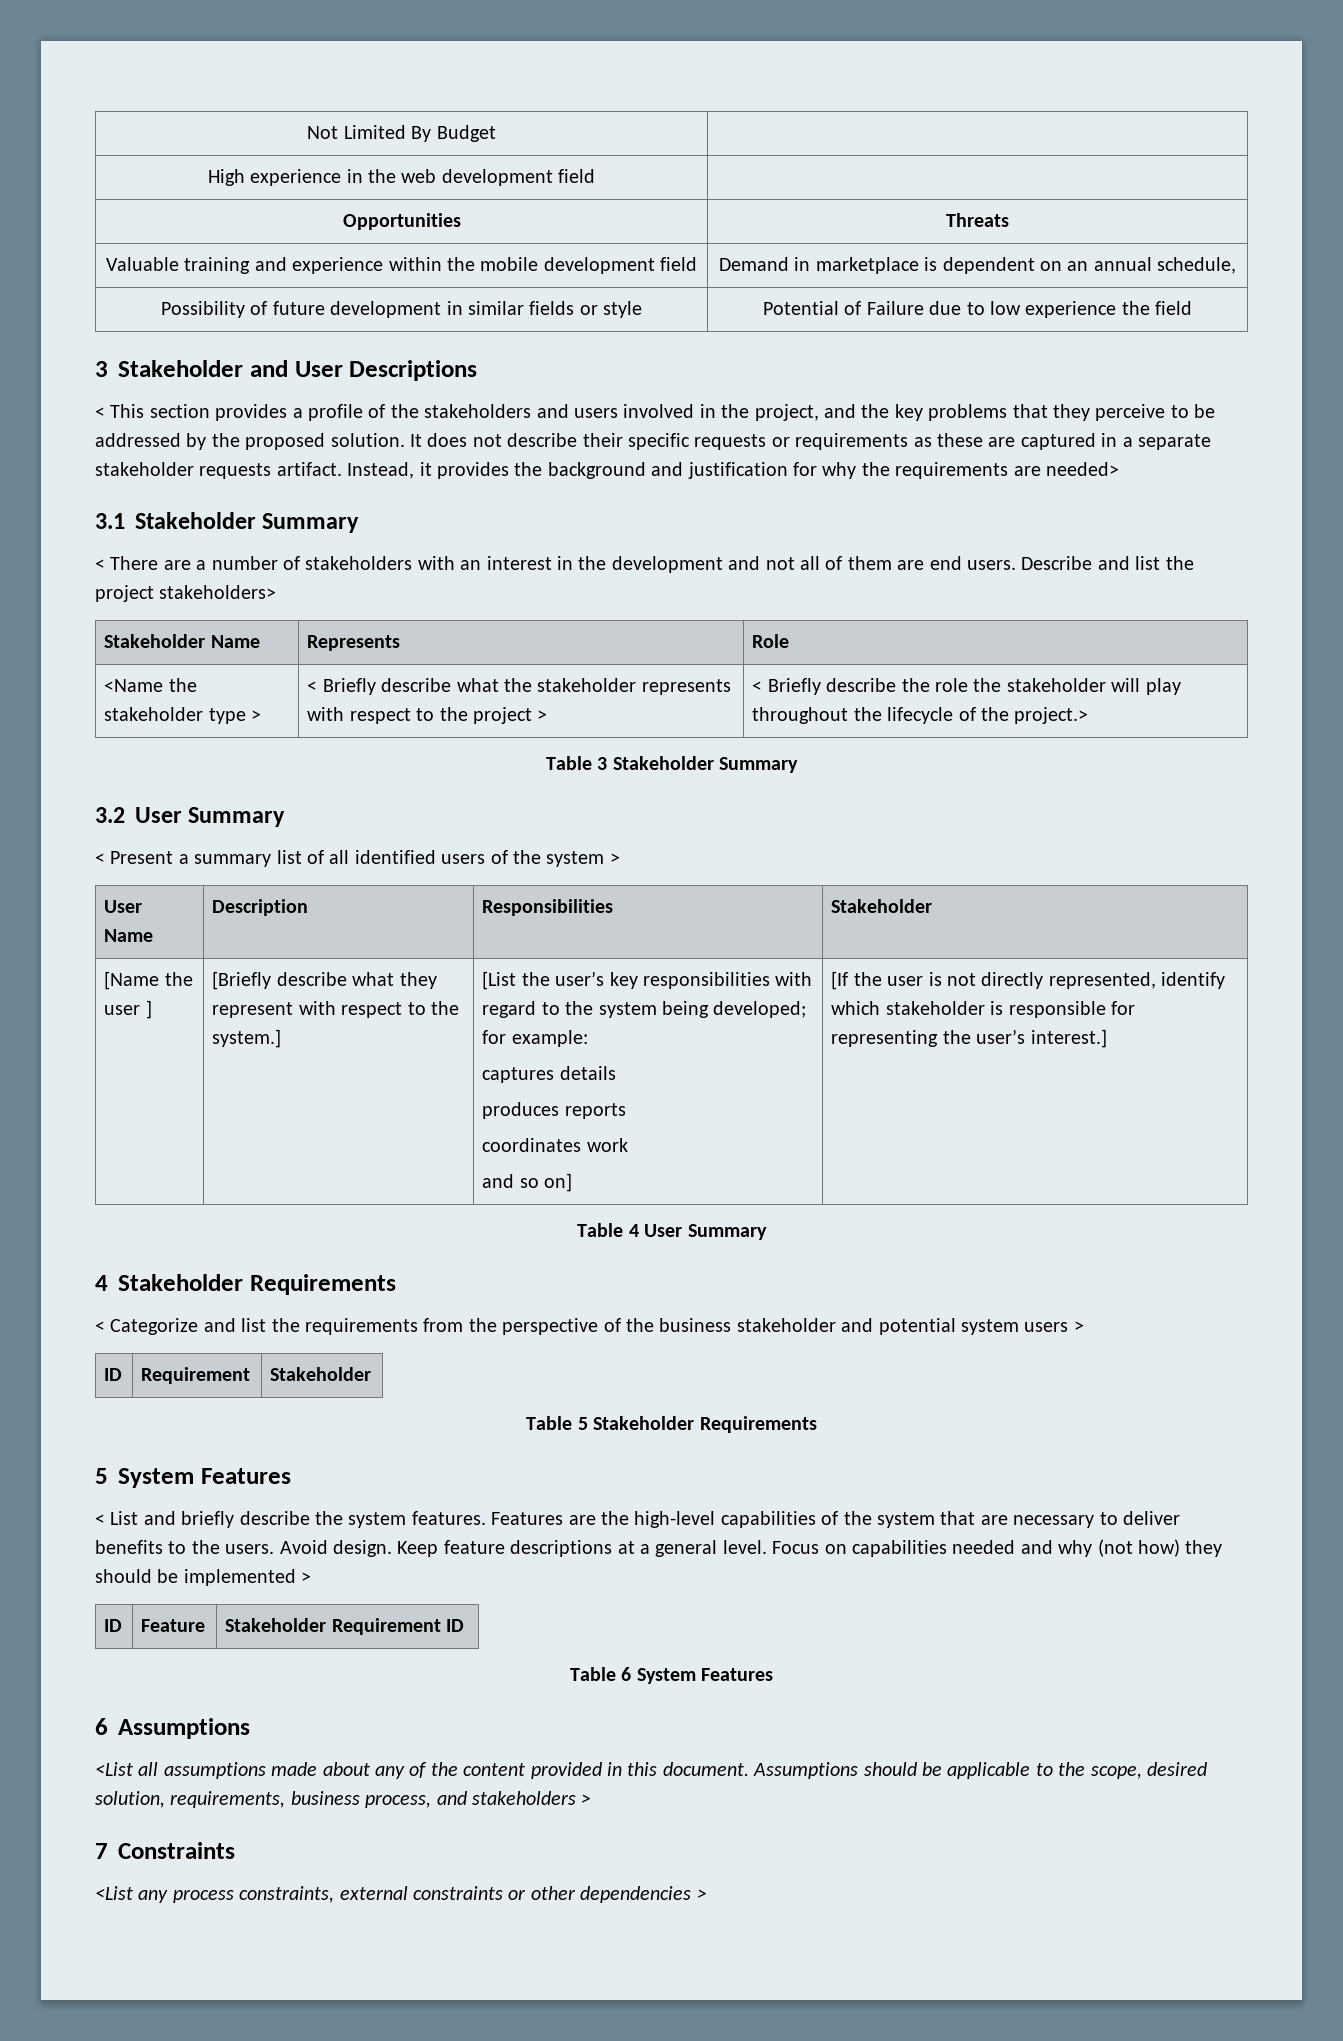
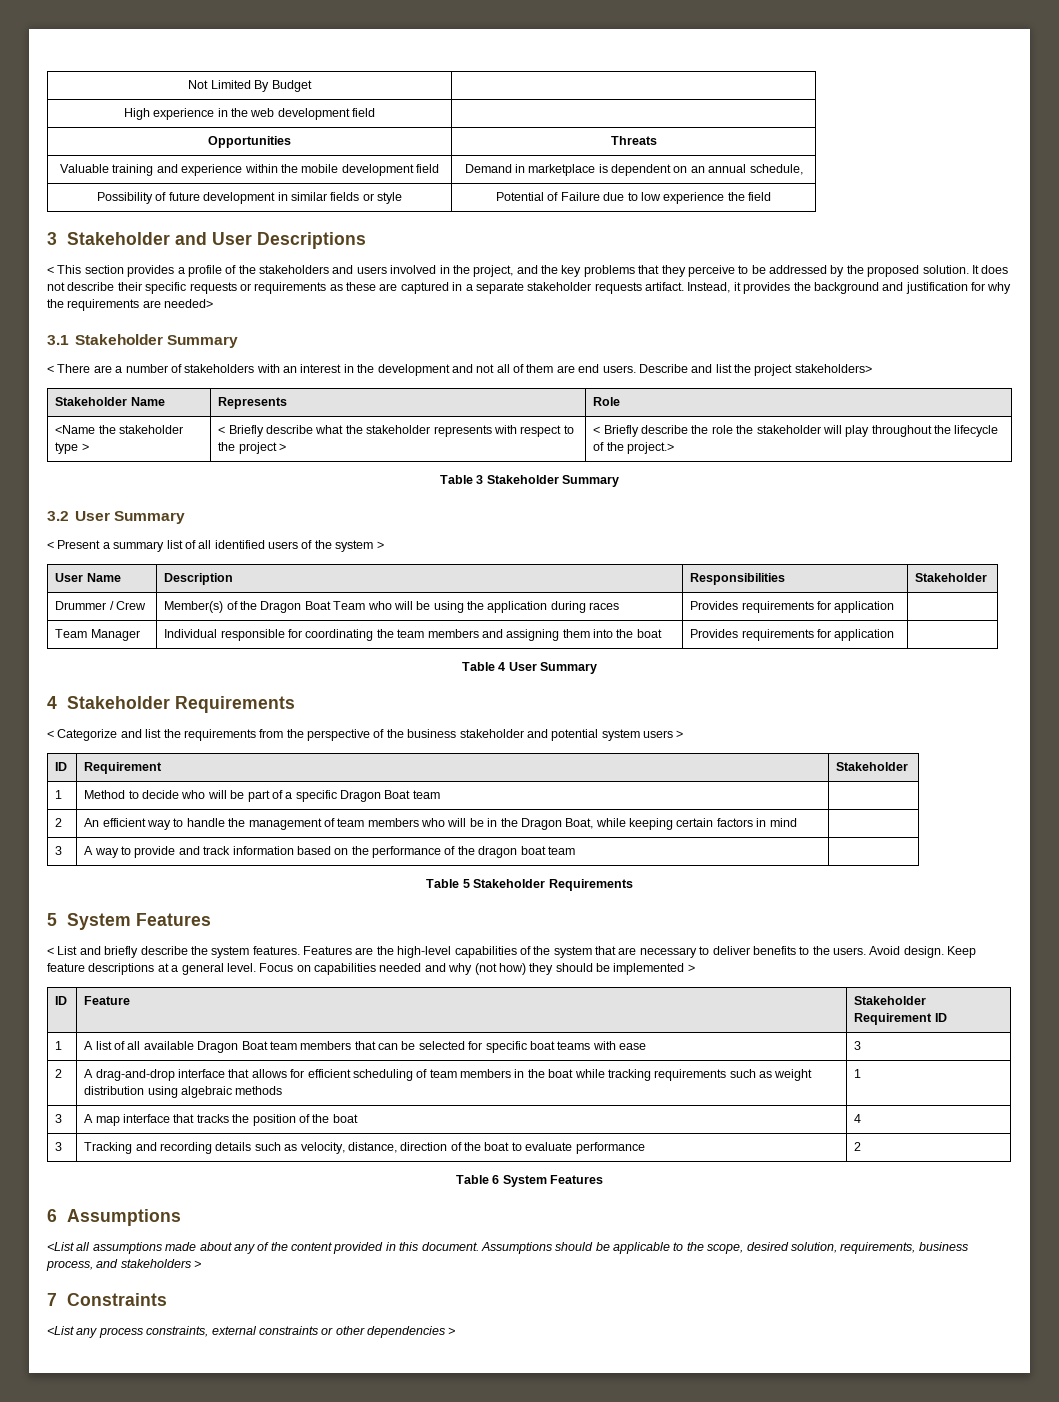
[104,971,193,990] [104,1000,152,1019] [212,971,437,990] [212,1001,460,1018] [212,1029,282,1048] [482,971,813,990] [482,1001,807,1018] [482,1030,588,1047] [482,1066,616,1083] [482,1102,626,1119] [482,1138,628,1152] [482,1173,573,1192] [831,971,1226,990] [831,1001,1136,1018] [831,1029,1107,1048] [Name the user ] | [Briefly describe what they represent with respect to the system.] | [List the user’s key responsibilities with regard to the system being developed; for example: // captures details // produces reports // coordinates work // and so on] | [If the user is not directly represented, identify which stakeholder is responsible for representing the user’s interest.] -> [55,601,147,610] [164,601,620,613] [690,601,895,613] [55,629,140,641] [164,629,662,641] [690,629,895,641] Drummer / Crew | Member(s) of the Dragon Boat Team who will be using the application during races | Provides requirements for application | // Team Manager | Individual responsible for coordinating the team members and assigning them into the boat | Provides requirements for application |
(372, 1374) none -> [55,790,63,799] [84,790,440,802] [55,818,63,827] [84,818,797,830] [55,846,63,855] [84,846,575,858] // 1 | Method to decide who will be part of a specific Dragon Boat team | // 2 | An efficient way to handle the management of team members who will be in the Dragon Boat, while keeping certain factors in mind | // 3 | A way to provide and track information based on the performance of the dragon boat team |
(465, 1625) none -> [55,1041,63,1050] [84,1041,647,1053] [854,1041,862,1050] [55,1069,63,1078] [84,1069,813,1081] [84,1086,283,1098] [854,1069,862,1078] [55,1114,63,1123] [84,1114,358,1126] [854,1114,862,1123] [55,1142,63,1151] [84,1142,645,1154] [854,1142,862,1151] // 1 | A list of all available Dragon Boat team members that can be selected for specific boat teams with ease | 3 // 2 | A drag-and-drop interface that allows for efficient scheduling of team members in the boat while tracking requirements such as weight distribution using algebraic methods | 1 // 3 | A map interface that tracks the position of the boat | 4 // 3 | Tracking and recording details such as velocity, distance, direction of the boat to evaluate performance | 2

